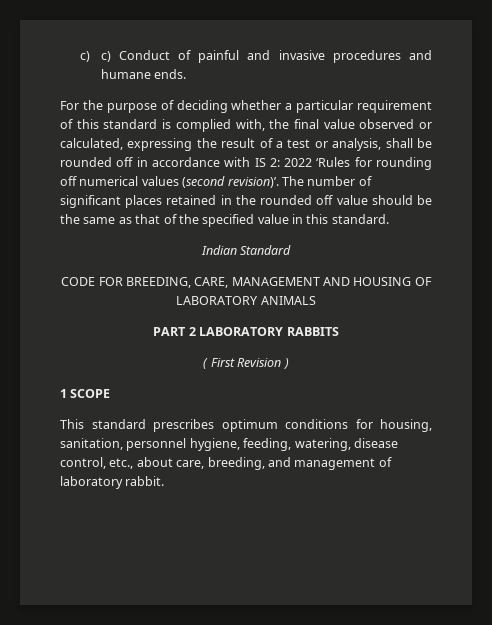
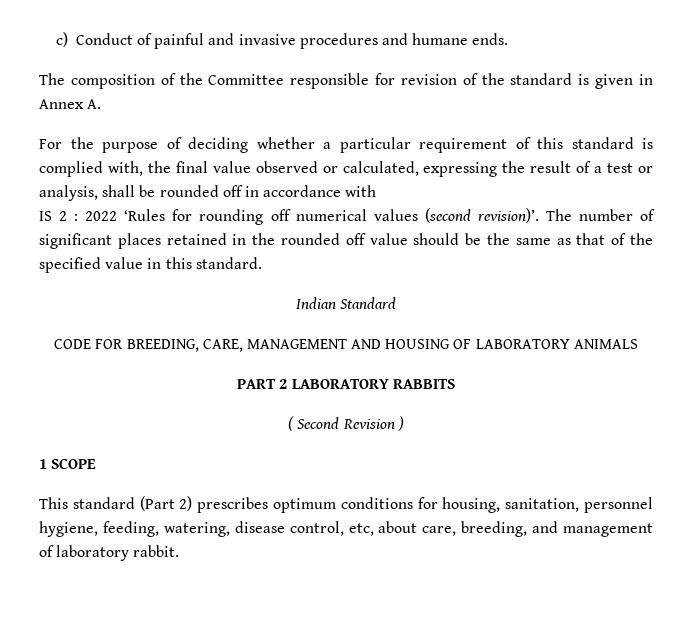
[80,51,111,62] c) c) -> [56,32,69,47] c)
(186, 74) none -> [39,73,653,89] [39,99,102,109] // The composition of the Committee responsible for revision of the standard is given in Annex A.
[254,158,280,167] IS 2: -> [39,211,79,221] // IS 2 :
[210,358,235,367] First -> [297,417,340,429] Second
(146, 424) none -> [139,496,193,511] (Part 2)
[109,458,134,469] etc., -> [348,523,374,536] etc,

